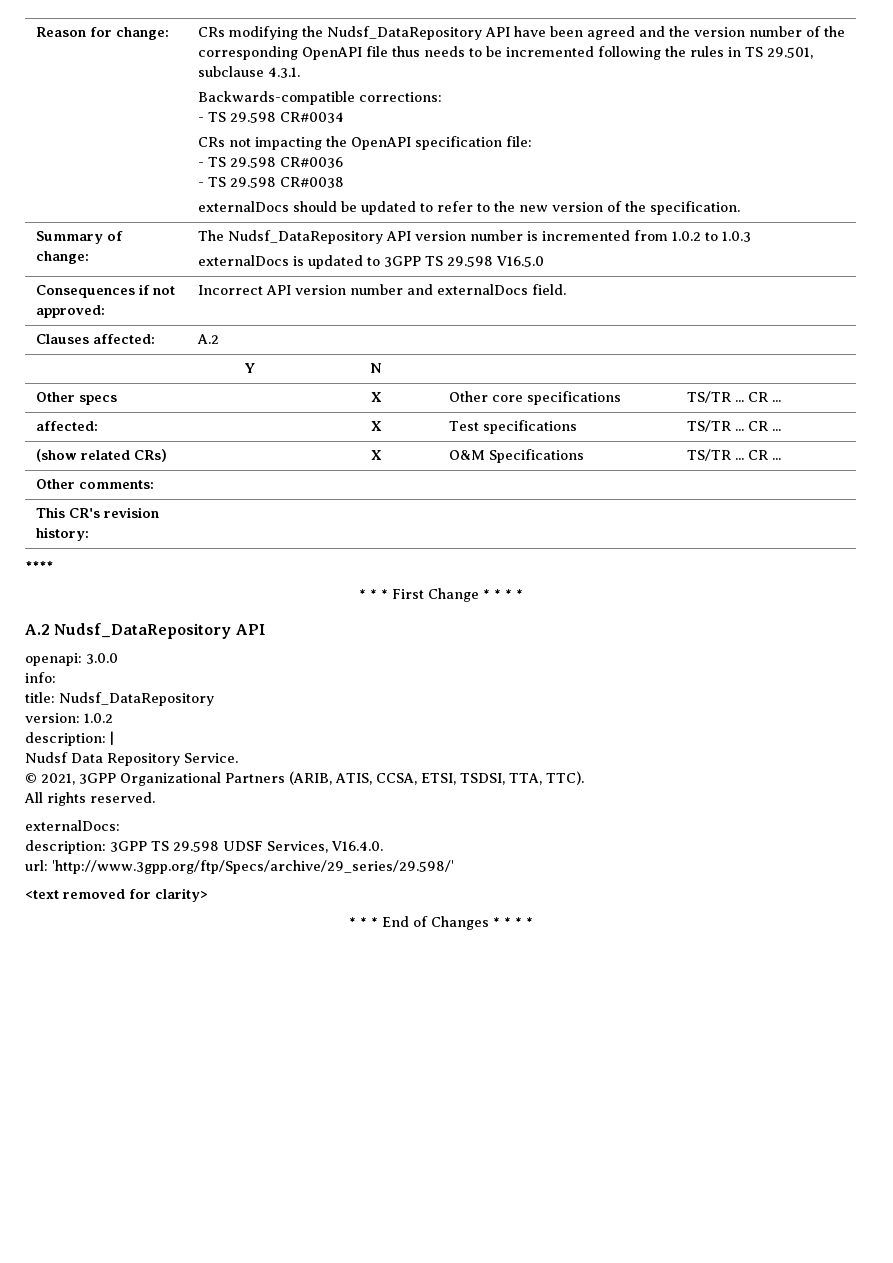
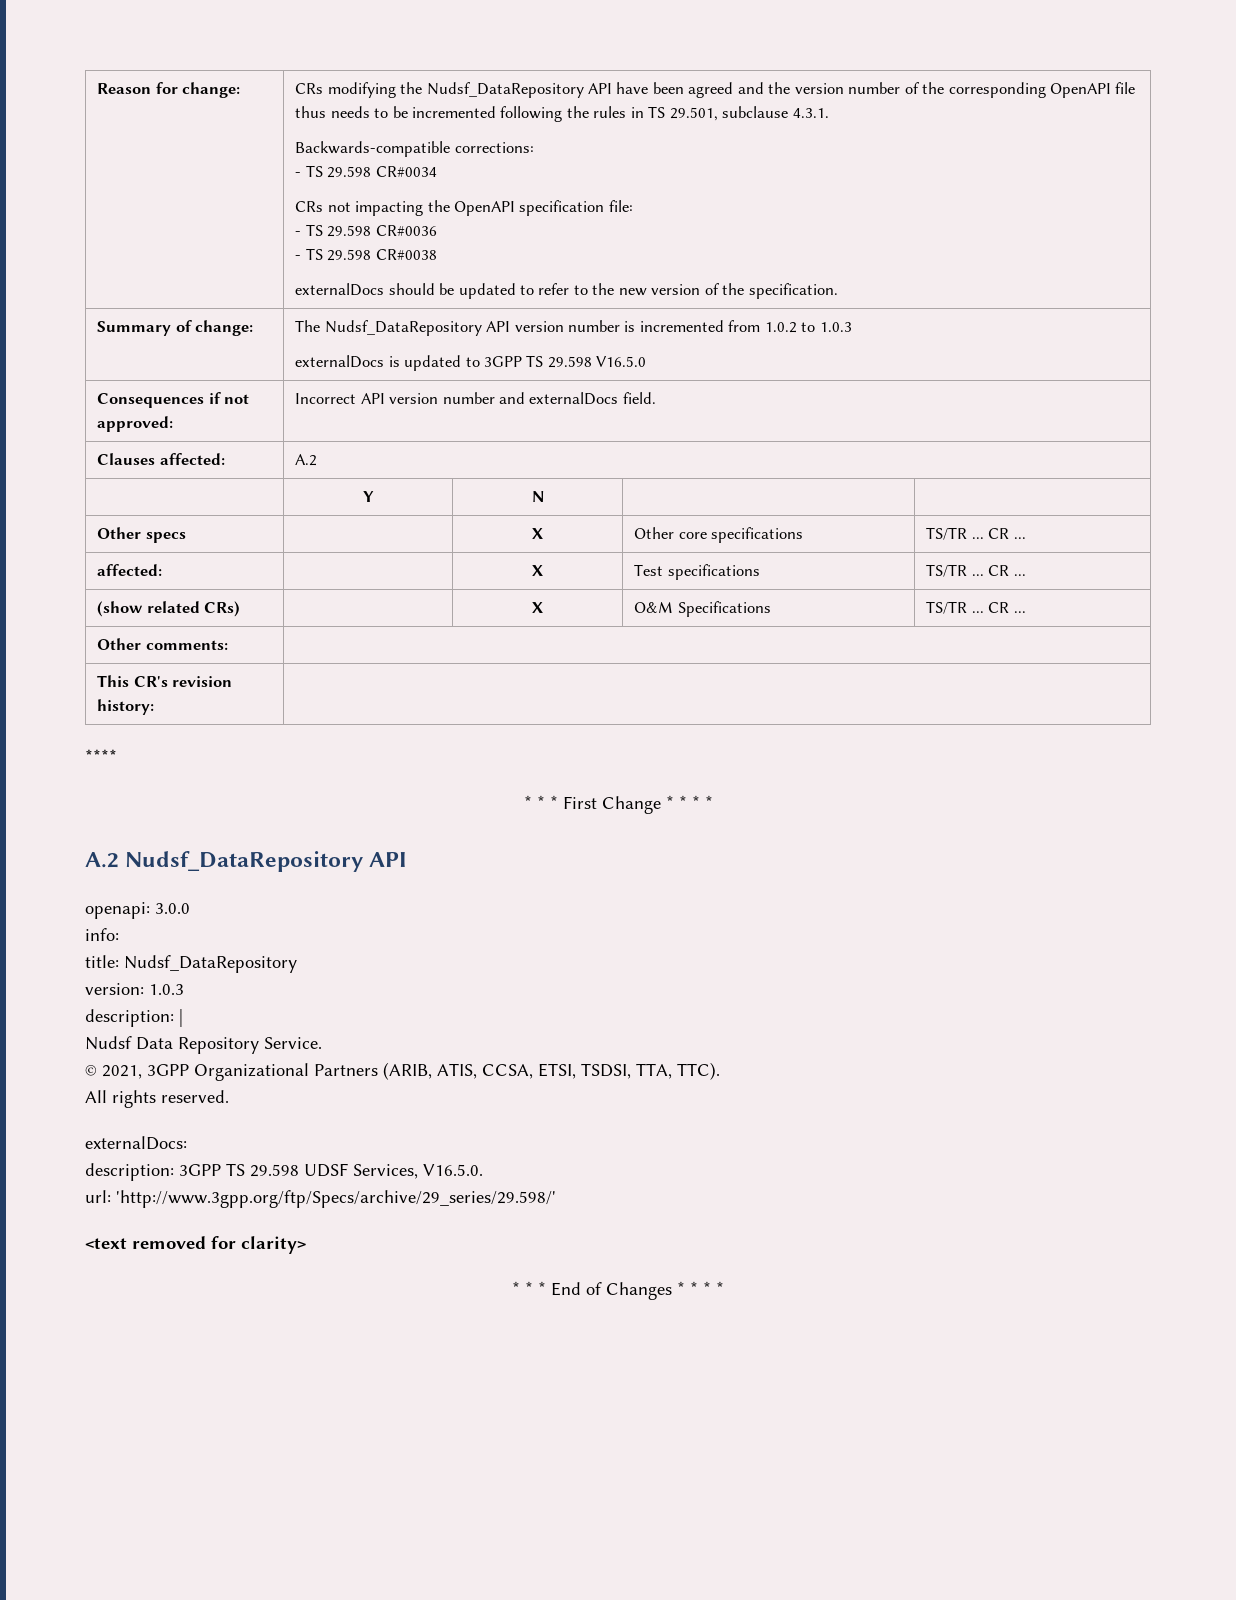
[84,713,113,723] 1.0.2 -> [149,984,184,995] 1.0.3
[331,841,383,851] V16.4.0. -> [423,1164,483,1176] V16.5.0.

